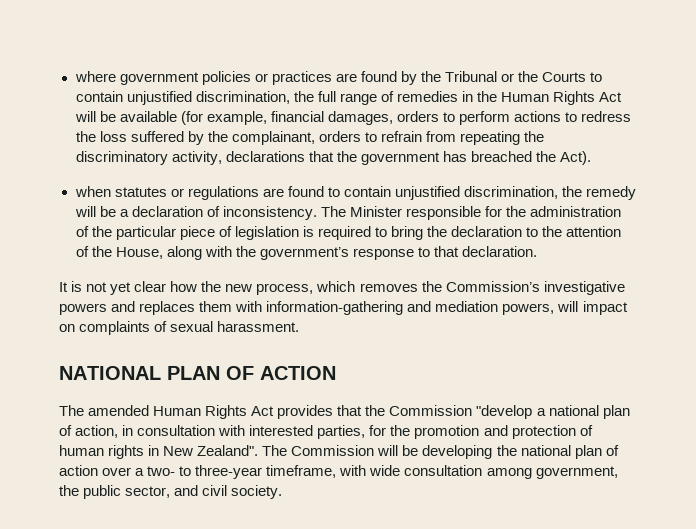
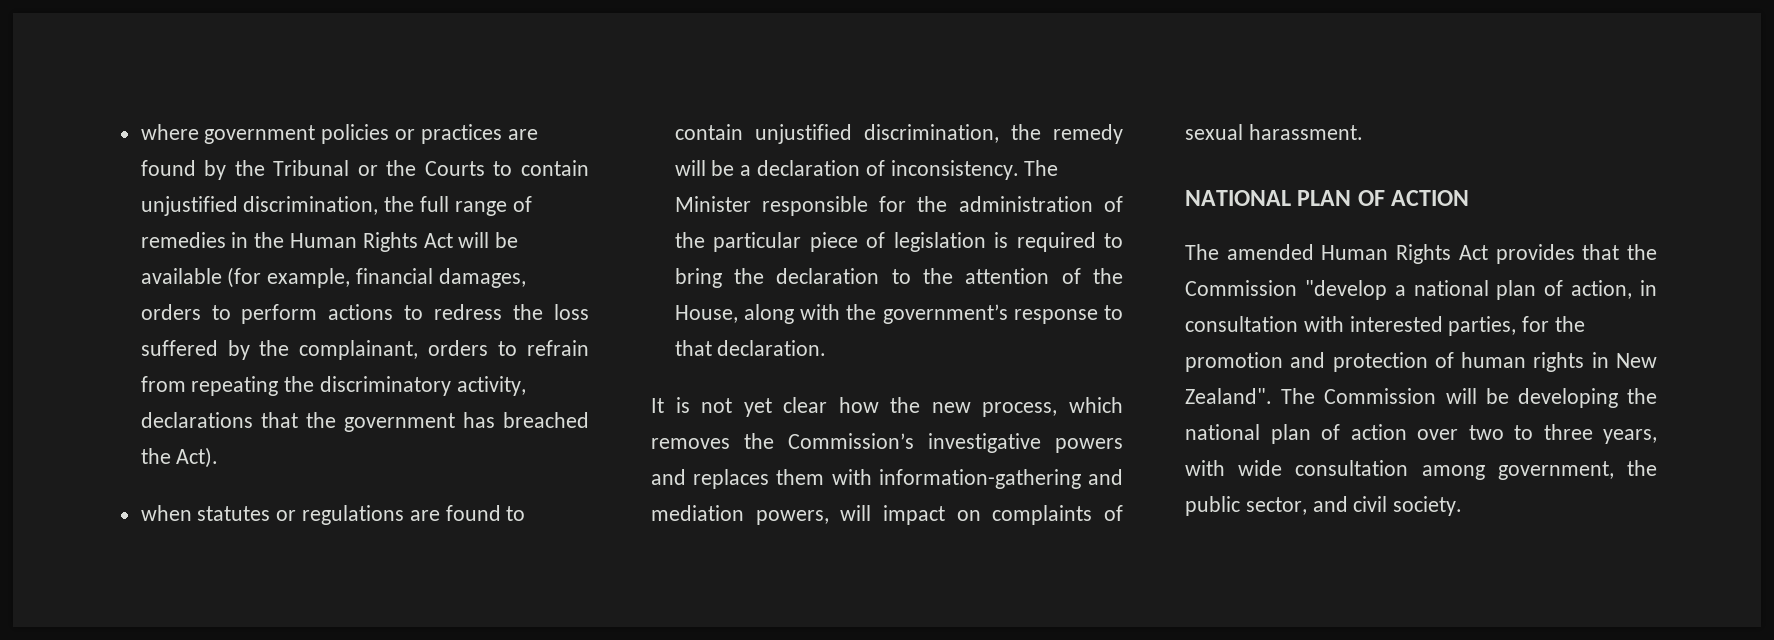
[135,465,337,479] a two- to three-year timeframe, -> [1468,424,1657,444] two to three years,

